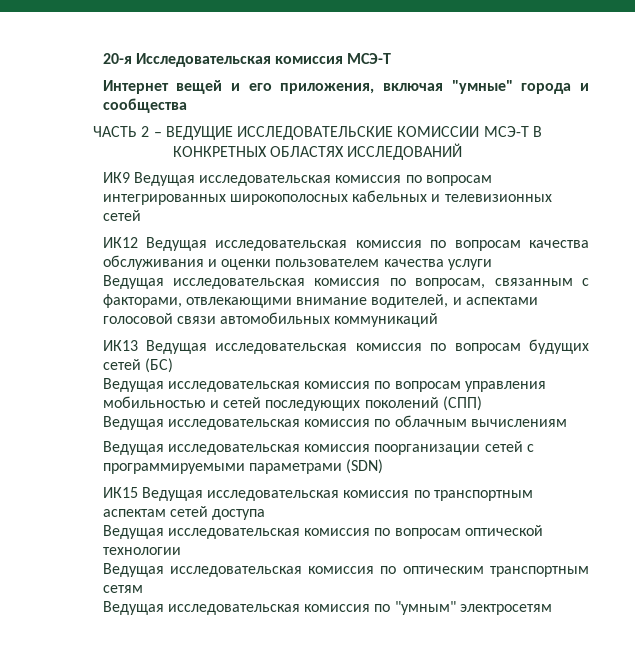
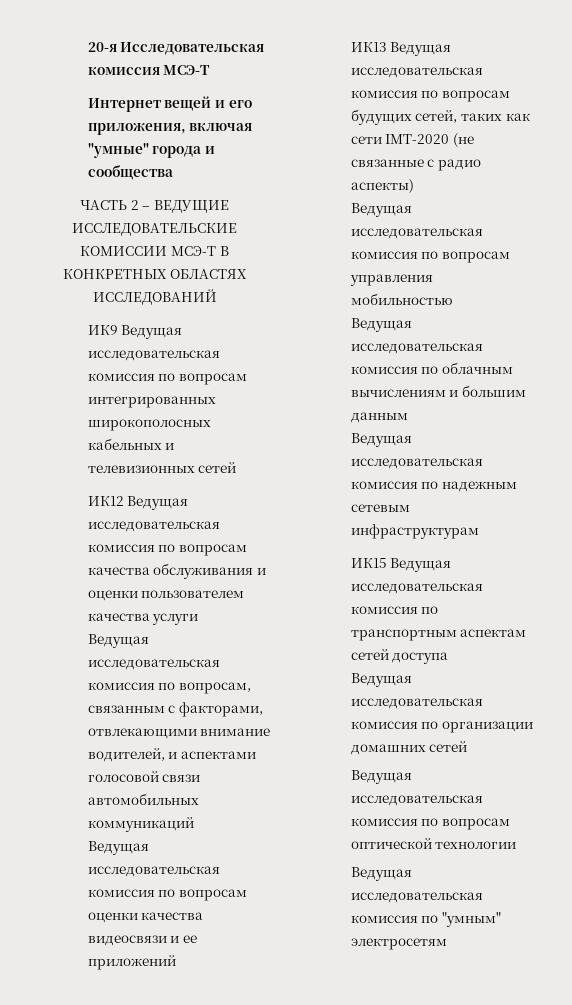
(439, 320) none -> [87,841,149,855] [87,866,220,877] [87,889,248,901] [87,912,204,923] [87,935,198,946] [87,955,176,970] // Ведущая исследовательская комиссия по вопросам оценки качества видеосвязи и ее приложений
[102,358,173,373] сетей (БС) -> [415,110,530,123] [350,133,475,147] [350,159,482,171] [350,179,414,193] сетей, таких как сети IMT-2020 (не связанные с радио аспекты)
[209,396,483,411] и сетей последующих поколений (СПП) -> (453, 299) none
[102,441,535,455] [102,459,384,474] // Ведущая исследовательская комиссия поорганизации сетей с программируемыми параметрами (SDN) -> [449,385,527,397] [350,412,408,423] [350,433,412,447] [350,458,483,469] [350,481,518,492] [350,504,410,512] [350,524,479,539] и большим данным // Ведущая исследовательская комиссия по надежным сетевым инфраструктурам
(266, 514) none -> [350,673,412,687] [350,698,483,709] [350,721,534,733] [350,741,468,755] // Ведущая исследовательская комиссия по организации домашних сетей
[102,563,589,577] [102,585,143,593] // Ведущая исследовательская комиссия по оптическим транспортным сетям -> (517, 845) none

